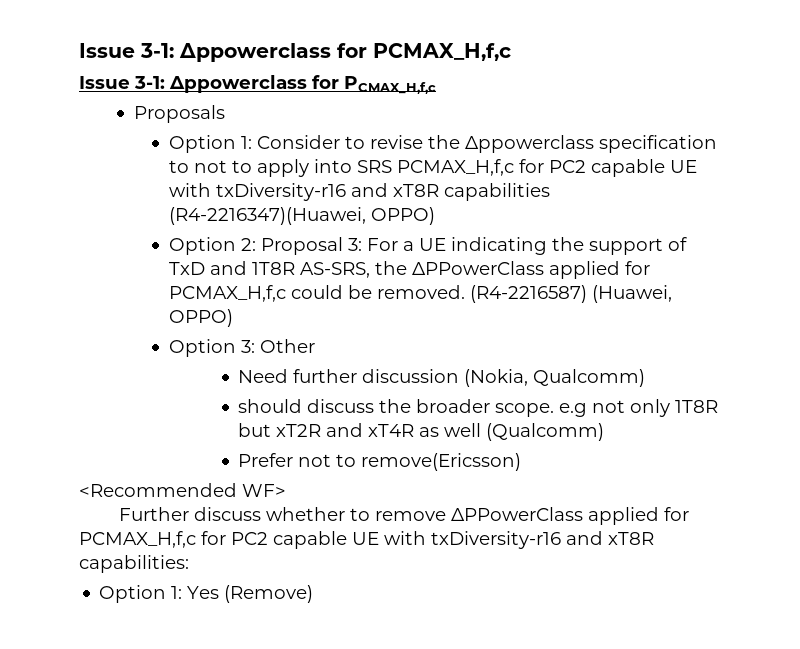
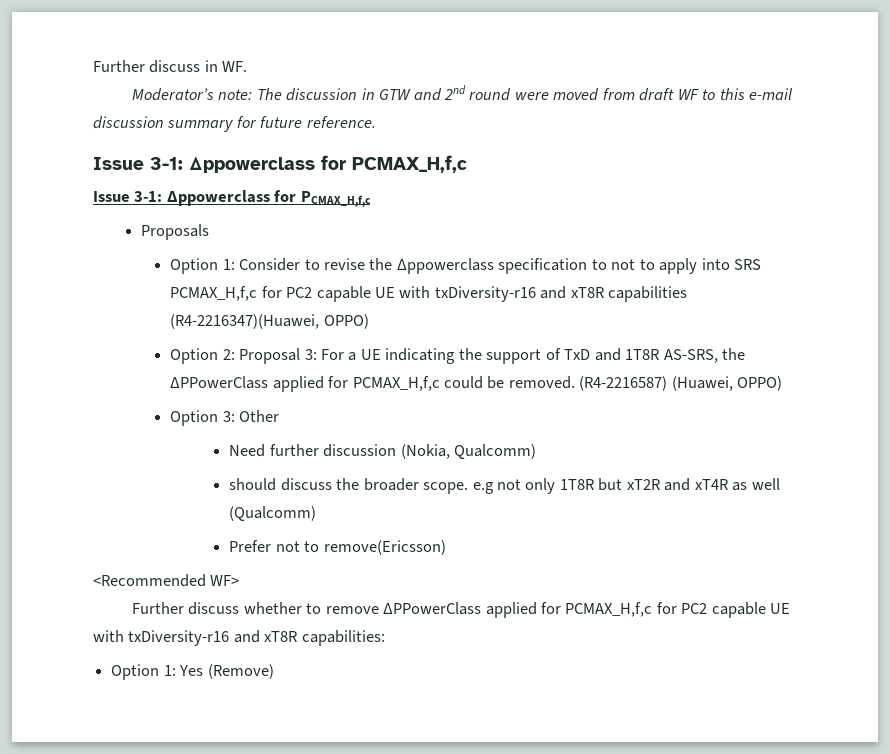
(79, 50) none -> [93,60,248,73] [131,85,794,101] [93,116,376,132] Further discuss in WF. // Moderator’s note: The discussion in GTW and 2nd round were moved from draft WF to this e-mail discussion summary for future reference. //

